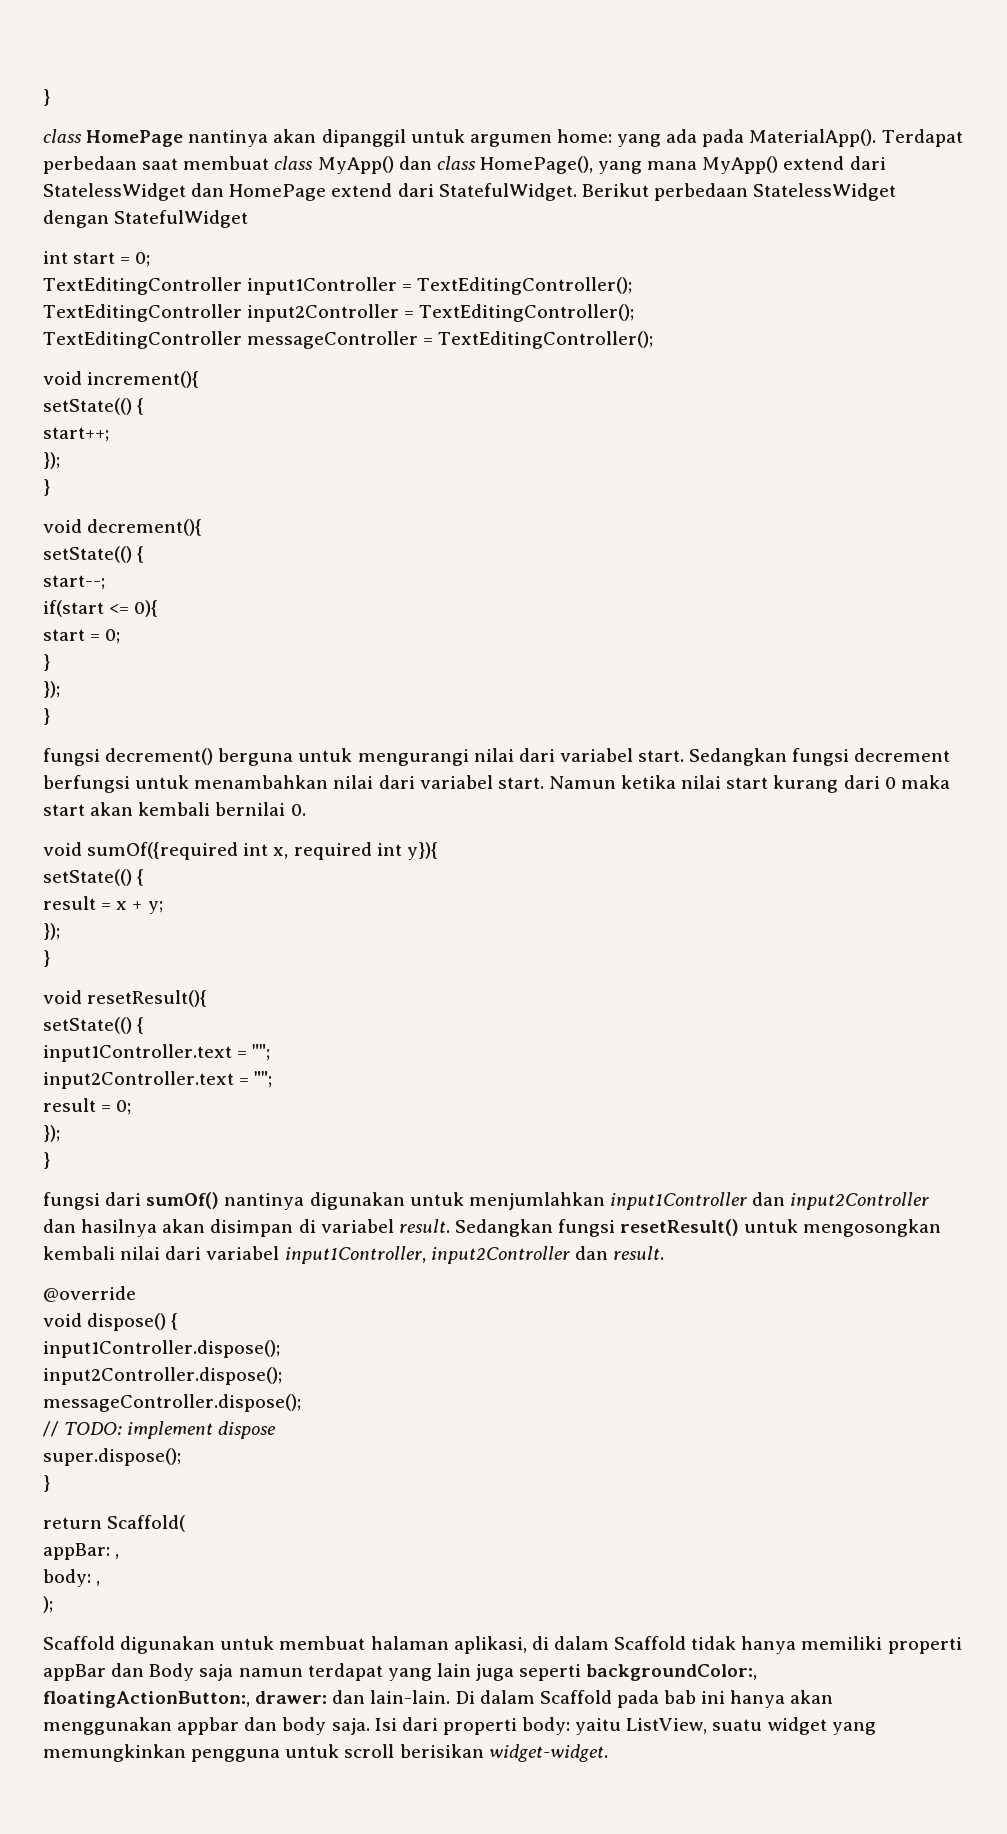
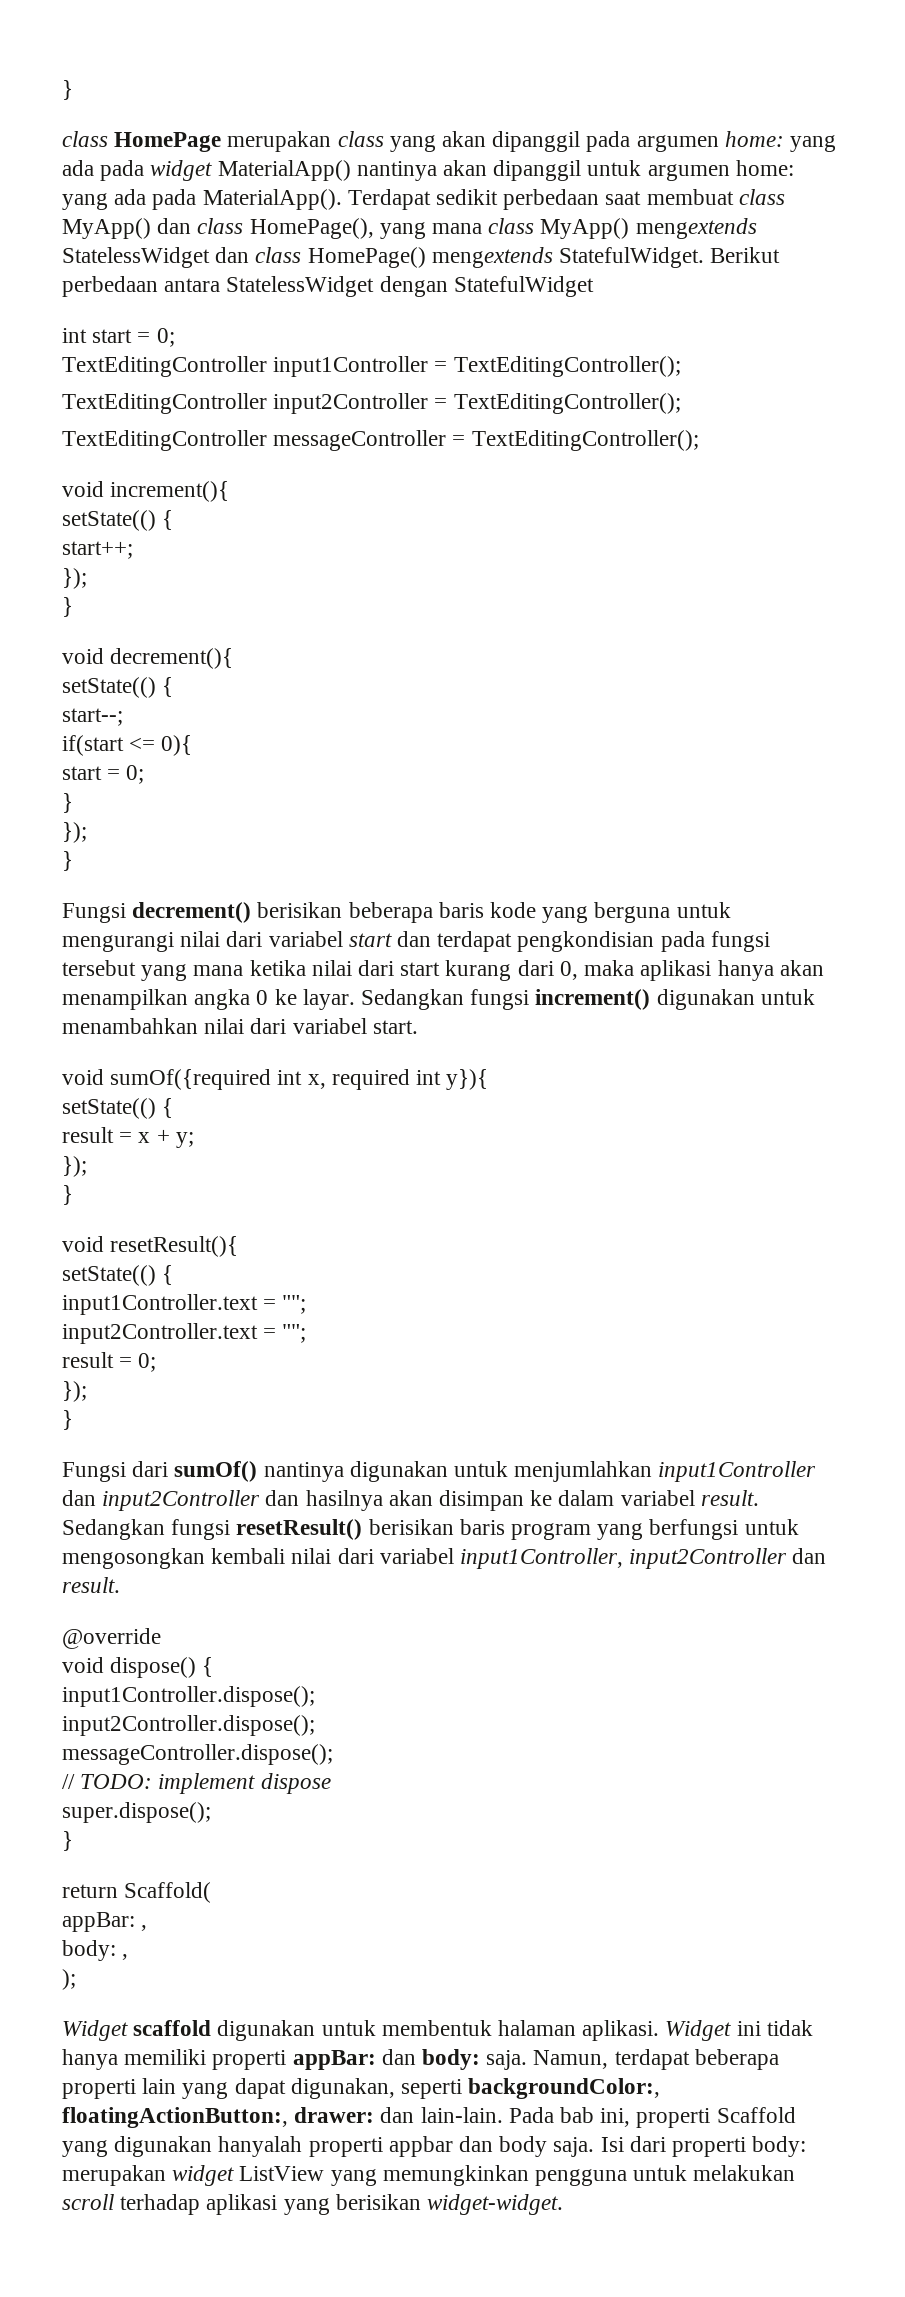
(184, 138) none -> [227,131,837,152] [62,160,351,181] merupakan class yang akan dipanggil pada argumen home: yang ada pada widget MaterialApp()
(963, 138) none -> [436,189,499,205] sedikit
[702,156,886,174] [43,183,434,201] MyApp() extend dari StatelessWidget dan HomePage extend dari -> [488,218,757,239] [62,247,553,268] class MyApp() mengextends StatelessWidget dan class HomePage() mengextends
(748, 192) none -> [164,278,221,292] antara
[43,748,214,766] fungsi decrement() -> [62,902,589,923] Fungsi decrement() berisikan beberapa baris kode yang
[638,748,951,766] [43,775,130,793] start. Sedangkan fungsi decrement berfungsi -> [348,931,770,952] [62,960,824,981] [62,989,755,1010] start dan terdapat pengkondisian pada fungsi tersebut yang mana ketika nilai dari start kurang dari 0, maka aplikasi hanya akan menampilkan angka 0 ke layar. Sedangkan fungsi increment() digunakan
[548,775,950,793] [43,802,306,816] Namun ketika nilai start kurang dari 0 maka start akan kembali bernilai 0. -> (418, 1027) none
[43,1192,100,1210] fungsi -> [62,1462,126,1482] Fungsi
[298,1219,316,1233] di -> [530,1490,615,1506] ke dalam
(740, 1227) none -> [368,1519,739,1540] berisikan baris program yang berfungsi
[43,1636,962,1654] [43,1663,515,1681] Scaffold digunakan untuk membuat halaman aplikasi, di dalam Scaffold tidak hanya memiliki properti appBar dan Body saja namun terdapat yang lain juga -> [62,2020,813,2041] [62,2049,779,2070] [62,2078,395,2099] Widget scaffold digunakan untuk membentuk halaman aplikasi. Widget ini tidak hanya memiliki properti appBar: dan body: saja. Namun, terdapat beberapa properti lain yang dapat digunakan,
[455,1690,834,1708] [43,1717,172,1735] Di dalam Scaffold pada bab ini hanya akan menggunakan -> [508,2107,796,2128] [62,2136,383,2157] Pada bab ini, properti Scaffold yang digunakan hanyalah properti
[575,1717,876,1735] [43,1744,395,1762] yaitu ListView, suatu widget yang memungkinkan pengguna untuk scroll -> [62,2165,796,2186] [62,2194,330,2215] merupakan widget ListView yang memungkinkan pengguna untuk melakukan scroll terhadap aplikasi yang

